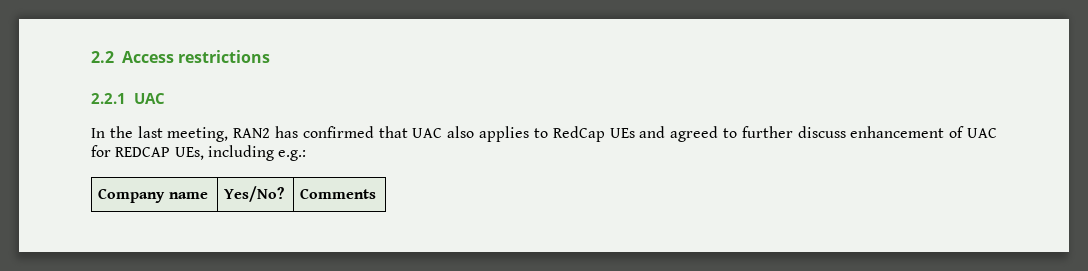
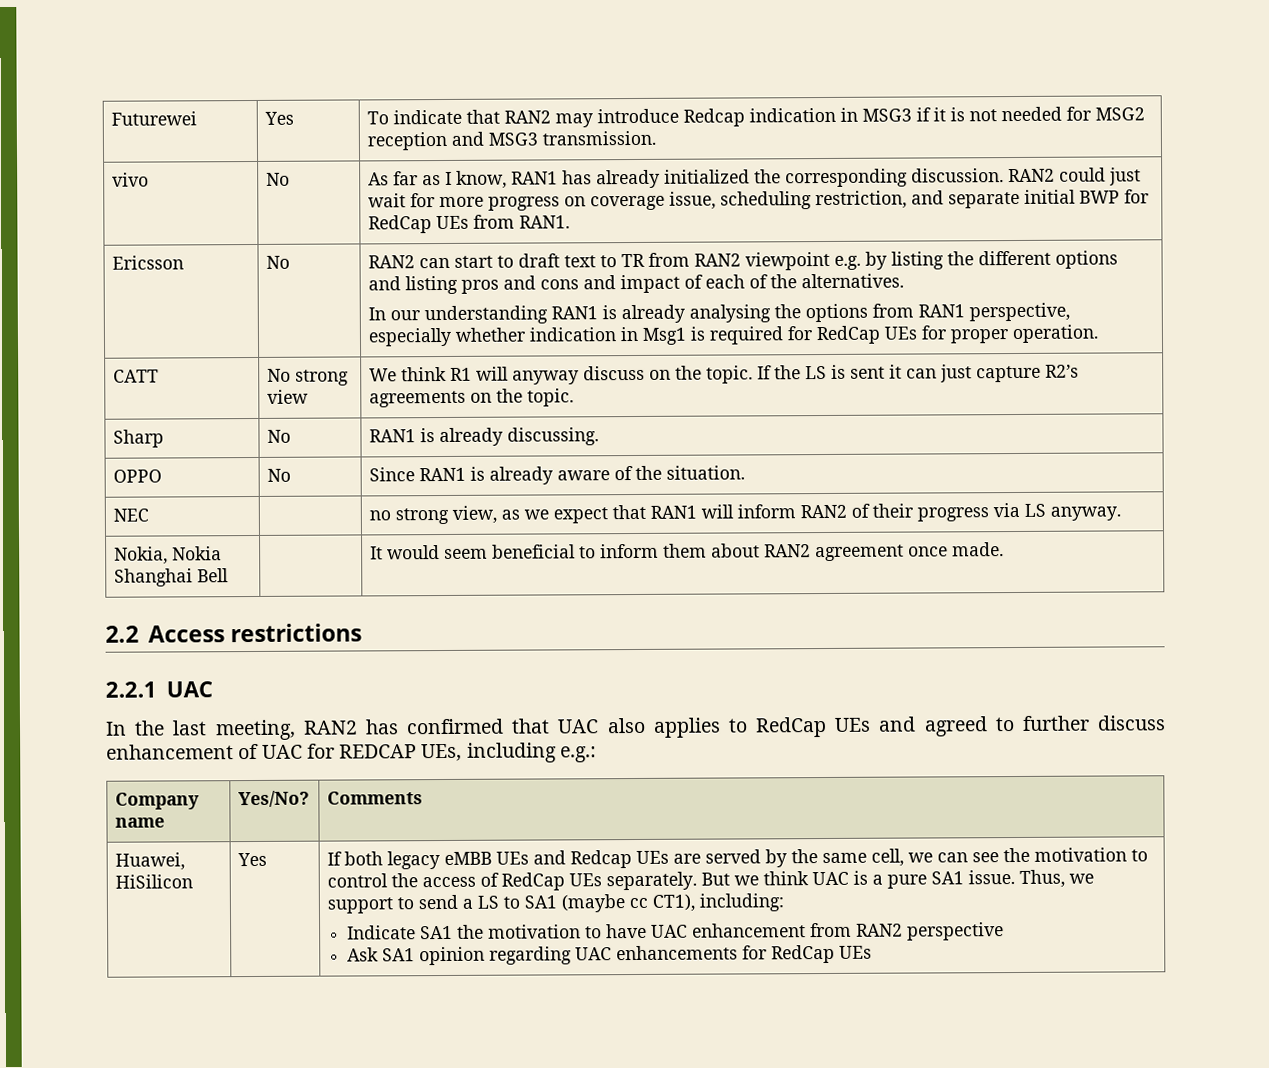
(91, 57) none -> [110,111,197,126] [263,111,294,125] [366,106,1145,128] [366,130,656,151] [111,172,149,187] [265,172,290,186] [367,167,1141,189] [367,189,1149,211] [367,214,570,234] [111,255,184,270] [265,255,290,269] [367,250,1118,271] [367,273,904,295] [367,302,1070,325] [367,324,1099,347] [112,369,159,383] [266,368,349,386] [266,389,309,404] [368,364,1079,385] [368,388,574,408] [112,429,164,448] [266,429,291,443] [368,427,599,447] [112,469,162,483] [266,468,291,482] [368,465,745,485] [112,508,149,522] [368,502,1121,525] [113,546,222,565] [113,568,229,587] [369,542,1004,562] Futurewei | Yes | To indicate that RAN2 may introduce Redcap indication in MSG3 if it is not needed for MSG2 reception and MSG3 transmission. // vivo | No | As far as I know, RAN1 has already initialized the corresponding discussion. RAN2 could just wait for more progress on coverage issue, scheduling restriction, and separate initial BWP for RedCap UEs from RAN1. // Ericsson | No | RAN2 can start to draft text to TR from RAN2 viewpoint e.g. by listing the different options and listing pros and cons and impact of each of the alternatives. // In our understanding RAN1 is already analysing the options from RAN1 perspective, especially whether indication in Msg1 is required for RedCap UEs for proper operation. // CATT | No strong view | We think R1 will anyway discuss on the topic. If the LS is sent it can just capture R2’s agreements on the topic. // Sharp | No | RAN1 is already discussing. // OPPO | No | Since RAN1 is already aware of the situation. // NEC | | no strong view, as we expect that RAN1 will inform RAN2 of their progress via LS anyway. // Nokia, Nokia Shanghai Bell | | It would seem beneficial to inform them about RAN2 agreement once made. //
(377, 193) none -> [114,852,185,871] [114,874,193,889] [236,852,267,867] [326,847,1148,870] [326,869,1094,891] [326,893,784,914] [347,922,1005,941] [347,944,873,966] // Huawei, HiSilicon | Yes | If both legacy eMBB UEs and Redcap UEs are served by the same cell, we can see the motivation to control the access of RedCap UEs separately. But we think UAC is a pure SA1 issue. Thus, we support to send a LS to SA1 (maybe cc CT1), including: // Indicate SA1 the motivation to have UAC enhancement from RAN2 perspective // Ask SA1 opinion regarding UAC enhancements for RedCap UEs

